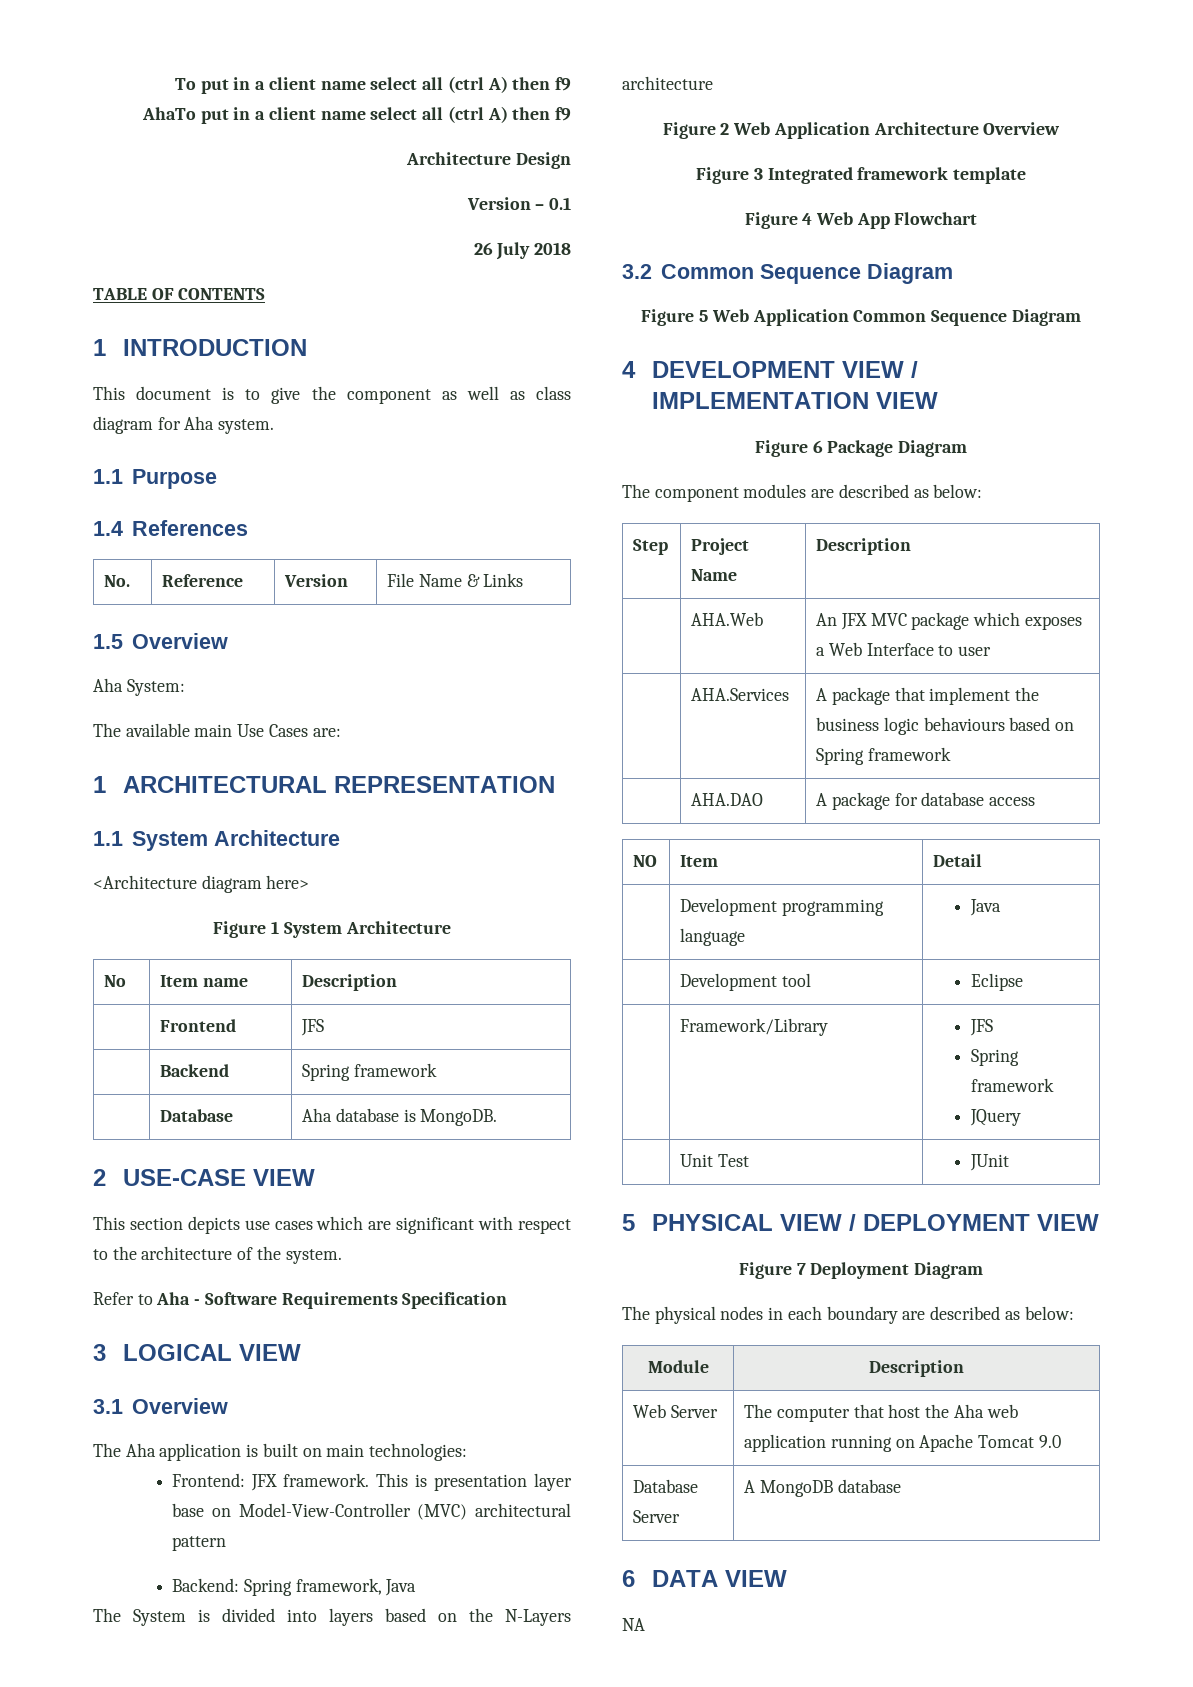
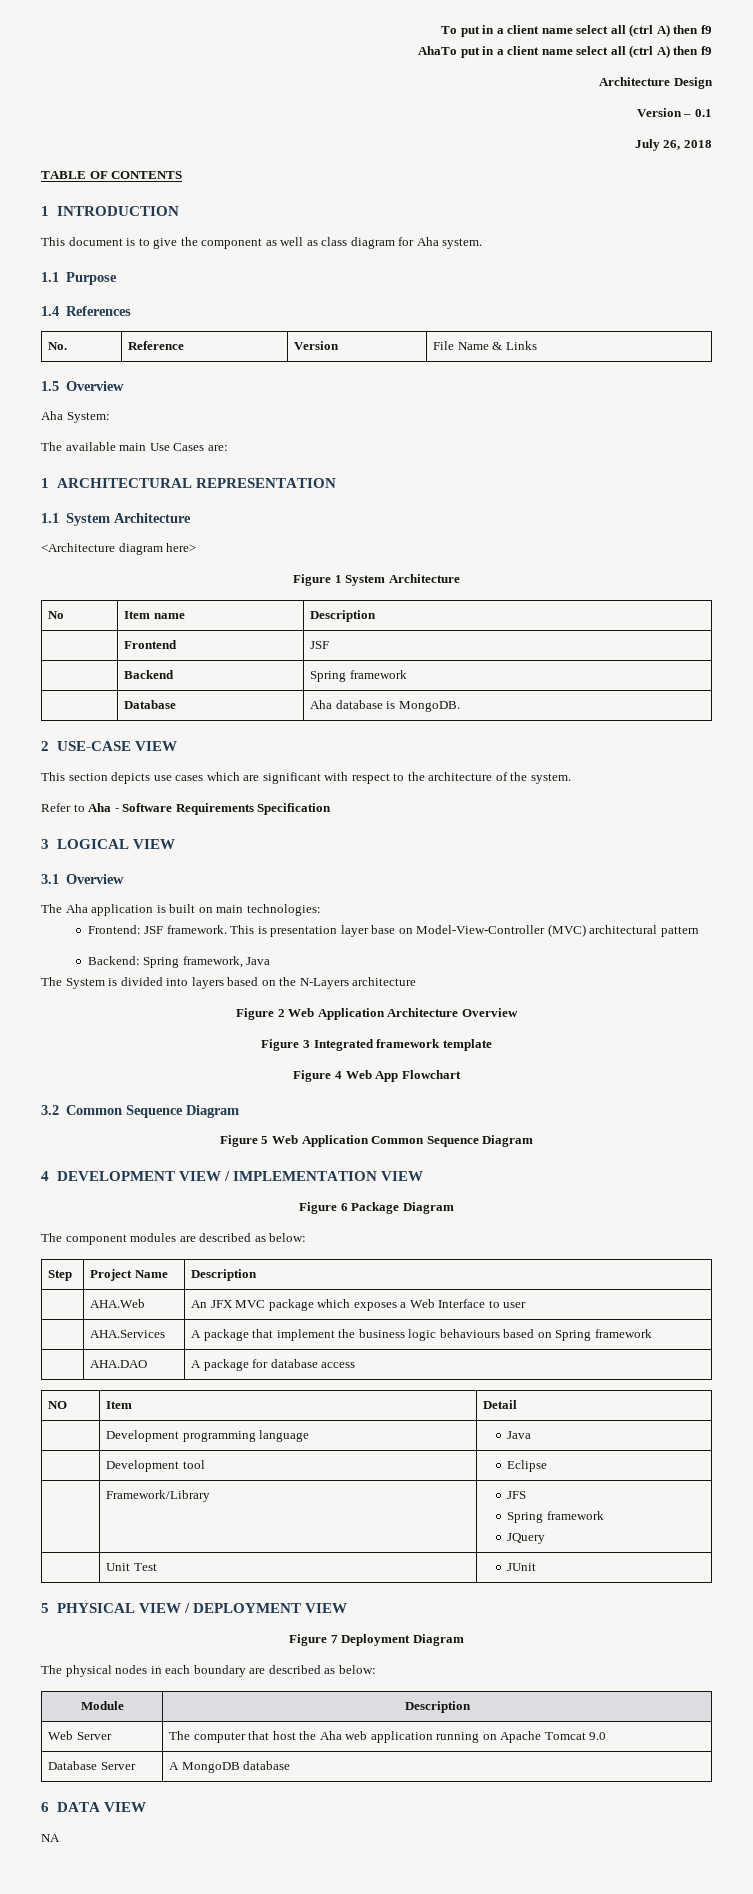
[473,242,531,260] 26 July -> [634,139,681,151] July 26,
[301,1019,325,1036] JFS -> [310,641,330,649] JSF
[251,1474,278,1491] JFX -> [144,926,164,934] JSF

